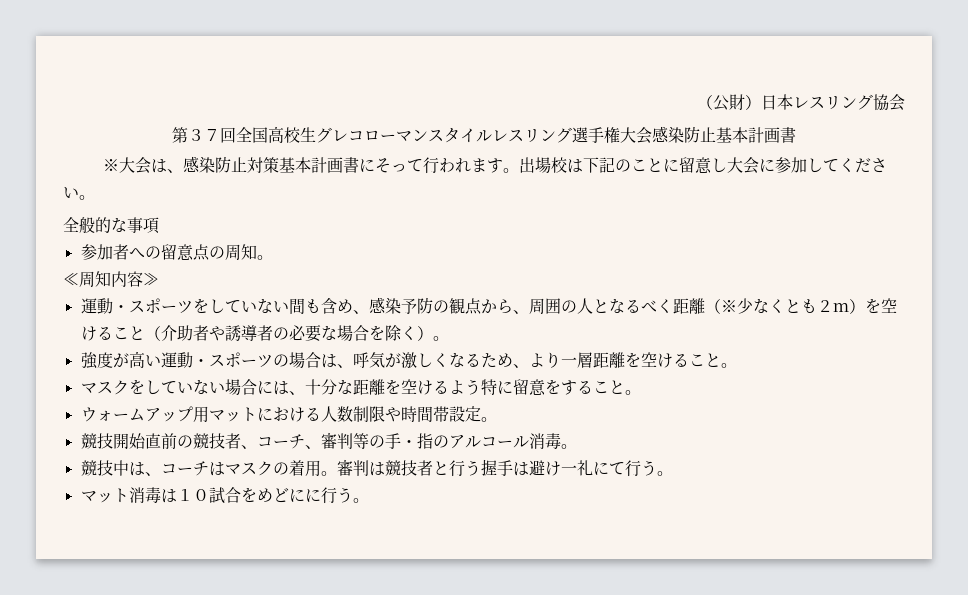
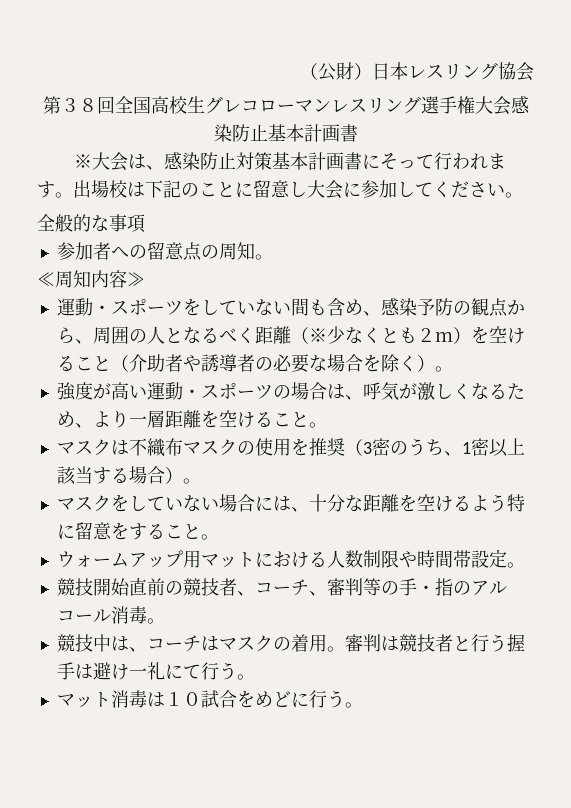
[204,129,220,141] ７ -> [78,98,97,112] ８
[428,127,492,143] スタイル -> (331, 105) none
(737, 365) none -> [56,438,525,457] [56,466,201,485] // マスクは不織布マスクの使用を推奨（3密のうち、1密以上該当する場合）。
[304,488,321,502] に -> (309, 699) none

